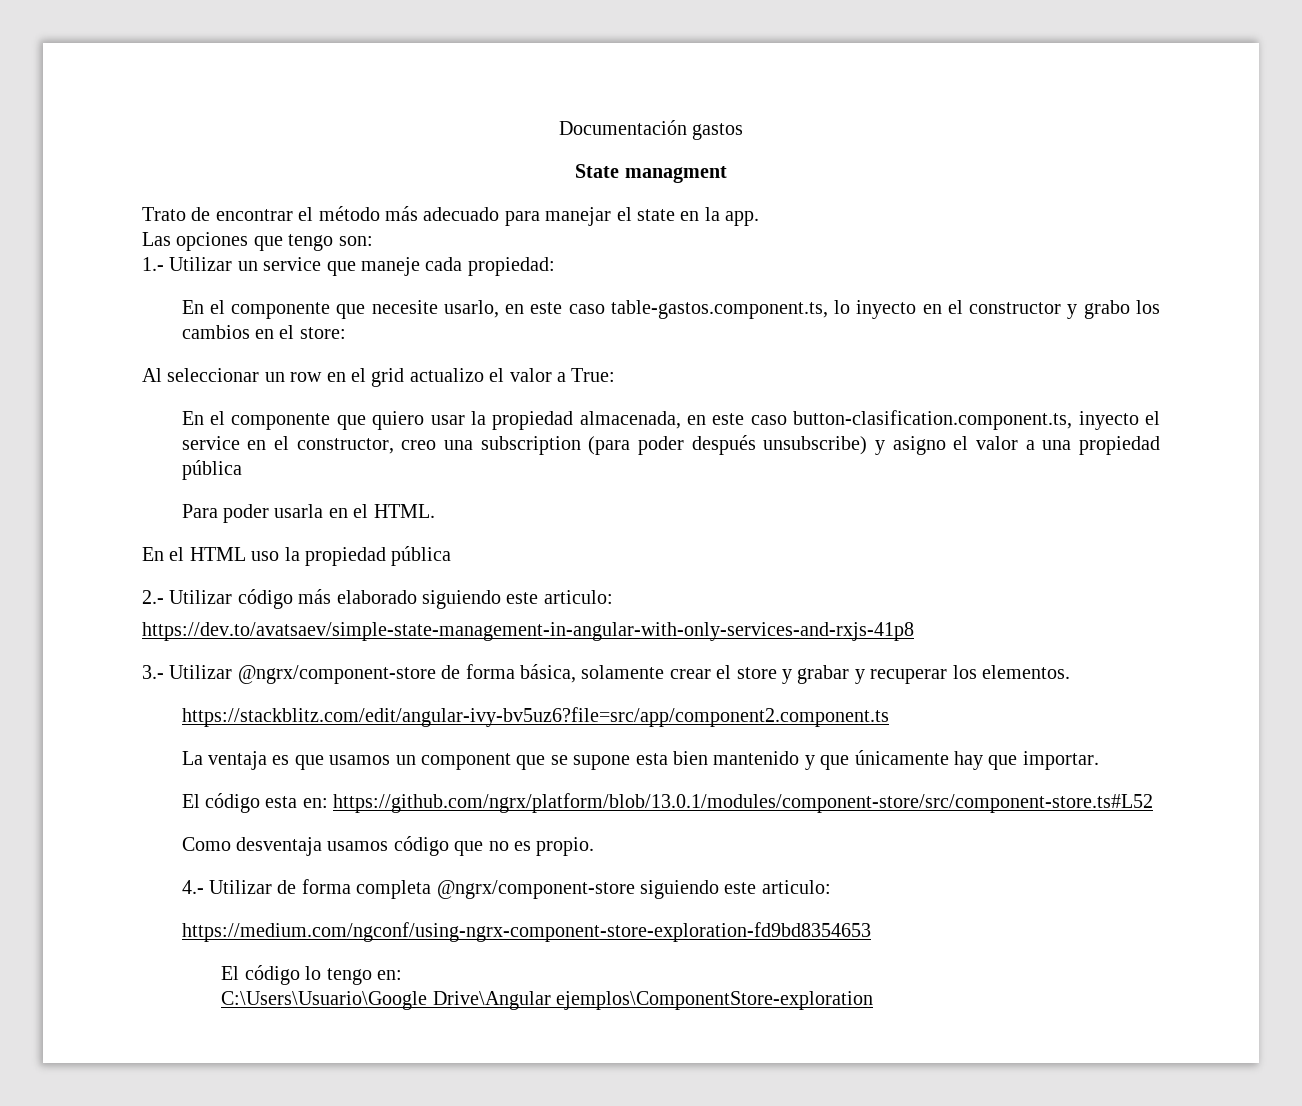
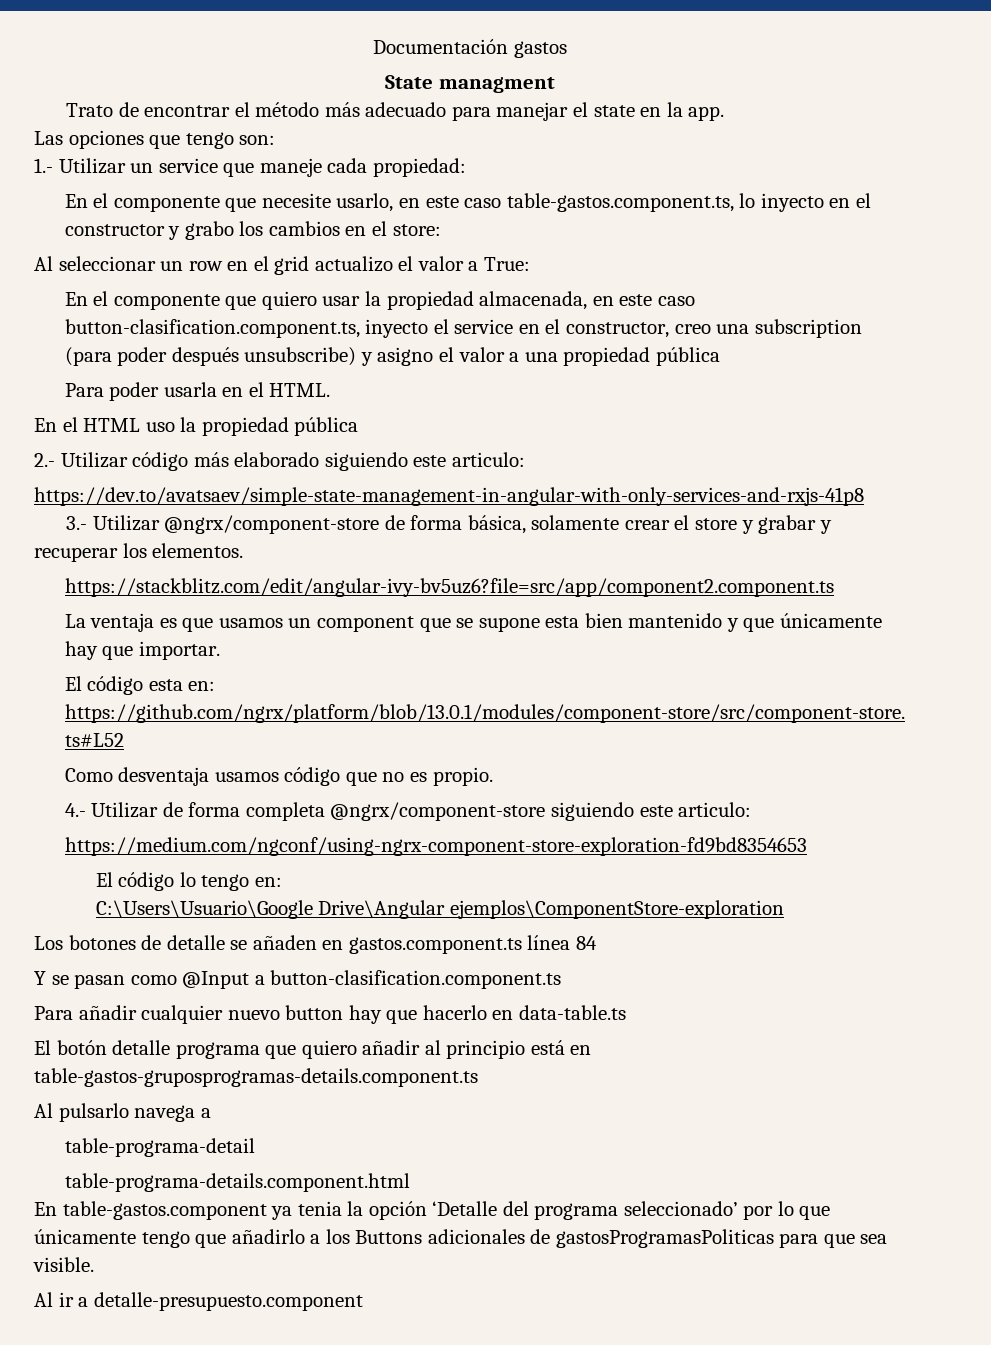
(874, 1000) none -> [34,935,597,954] [34,970,562,989] [34,1005,626,1024] [34,1040,592,1059] [34,1068,478,1087] [34,1103,211,1122] [64,1138,255,1157] [64,1173,410,1192] [34,1201,831,1220] [34,1229,888,1248] [33,1257,94,1272] [34,1292,363,1311] // Los botones de detalle se añaden en gastos.component.ts línea 84 // Y se pasan como @Input a button-clasification.component.ts // Para añadir cualquier nuevo button hay que hacerlo en data-table.ts // El botón detalle programa que quiero añadir al principio está en table-gastos-gruposprogramas-details.component.ts // Al pulsarlo navega a // table-programa-detail // table-programa-details.component.html // En table-gastos.component ya tenia la opción ‘Detalle del programa seleccionado’ por lo que únicamente tengo que añadirlo a los Buttons adicionales de gastosProgramasPoliticas para que sea visible. // Al ir a detalle-presupuesto.component

